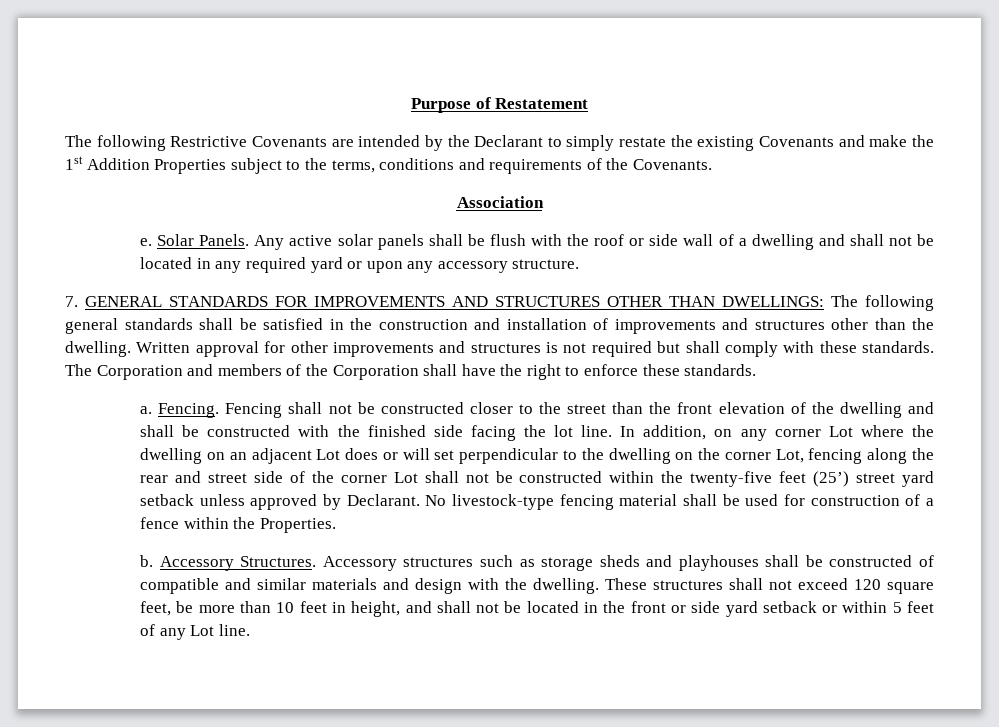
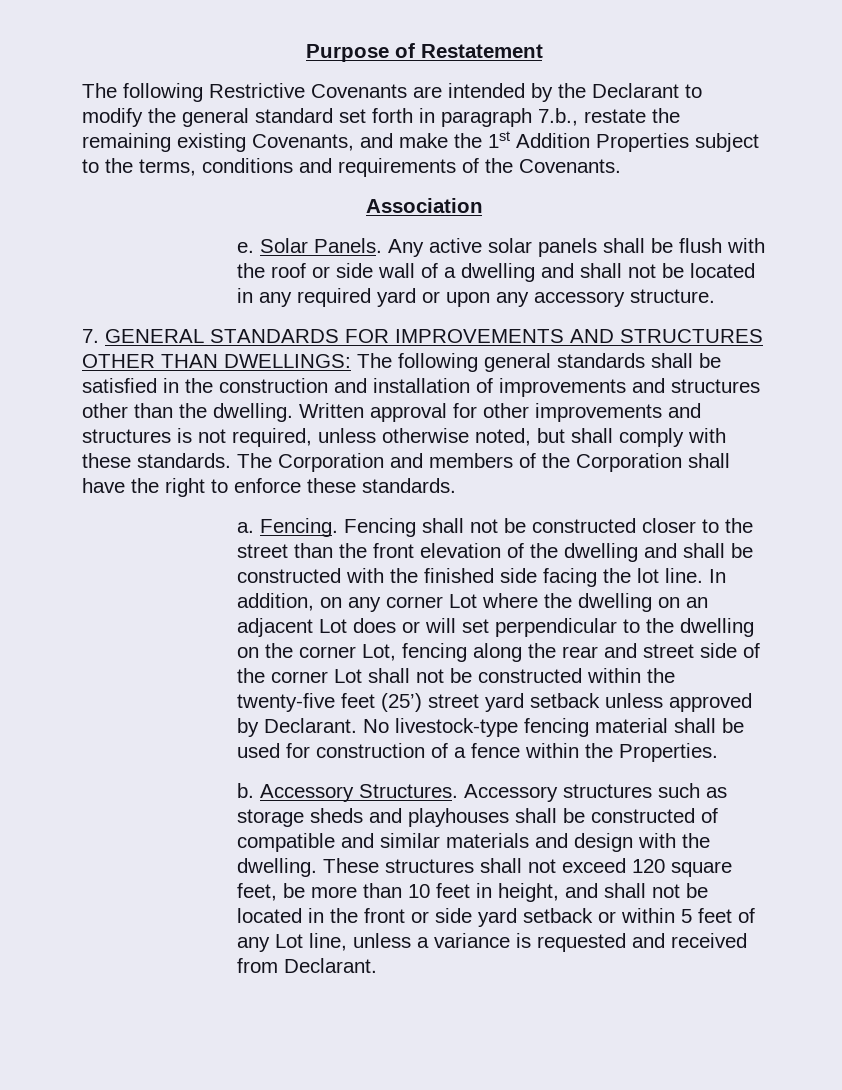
[566,135,835,151] simply restate the existing Covenants -> [82,108,680,127] [82,133,354,152] modify the general standard set forth in paragraph 7.b., restate the remaining existing Covenants,
[591,341,652,357] required -> [232,428,531,447] required, unless otherwise noted,
[218,624,250,636] line. -> [309,933,748,952] [237,958,378,973] line, unless a variance is requested and received from Declarant.

